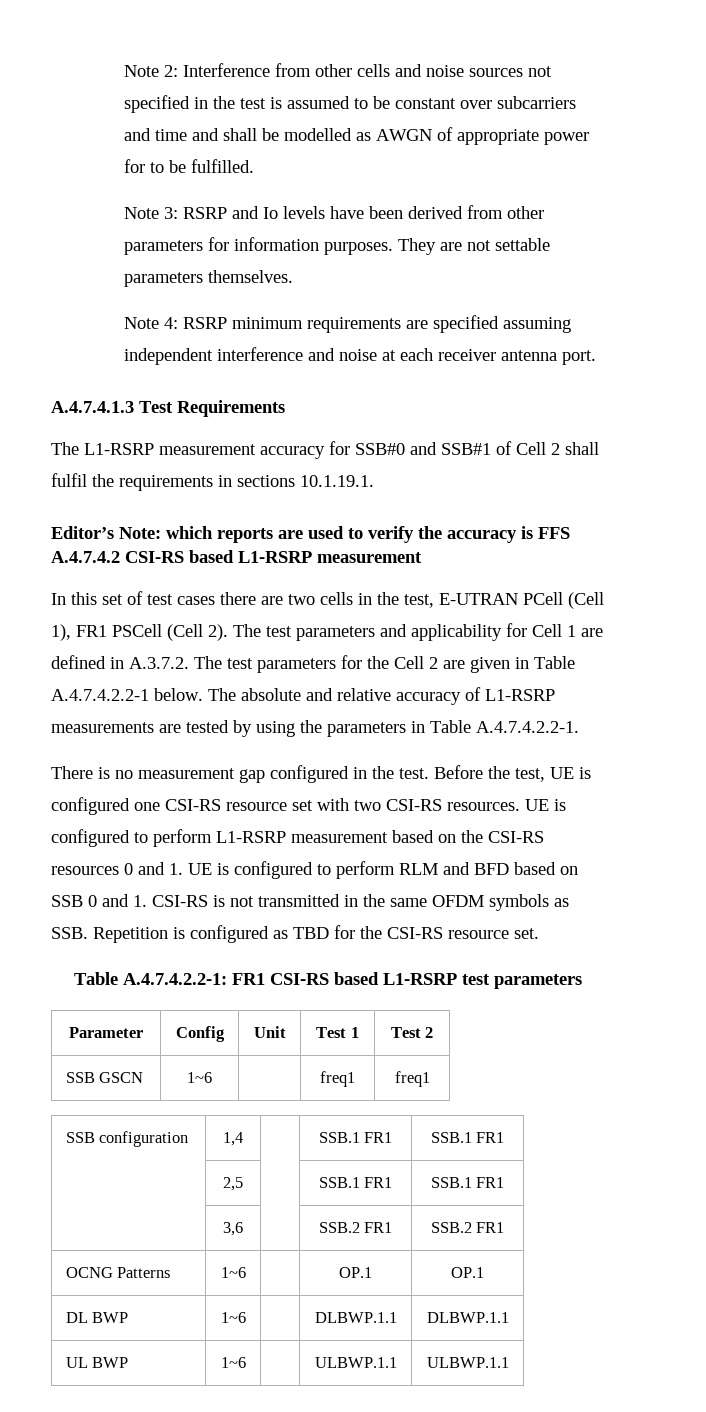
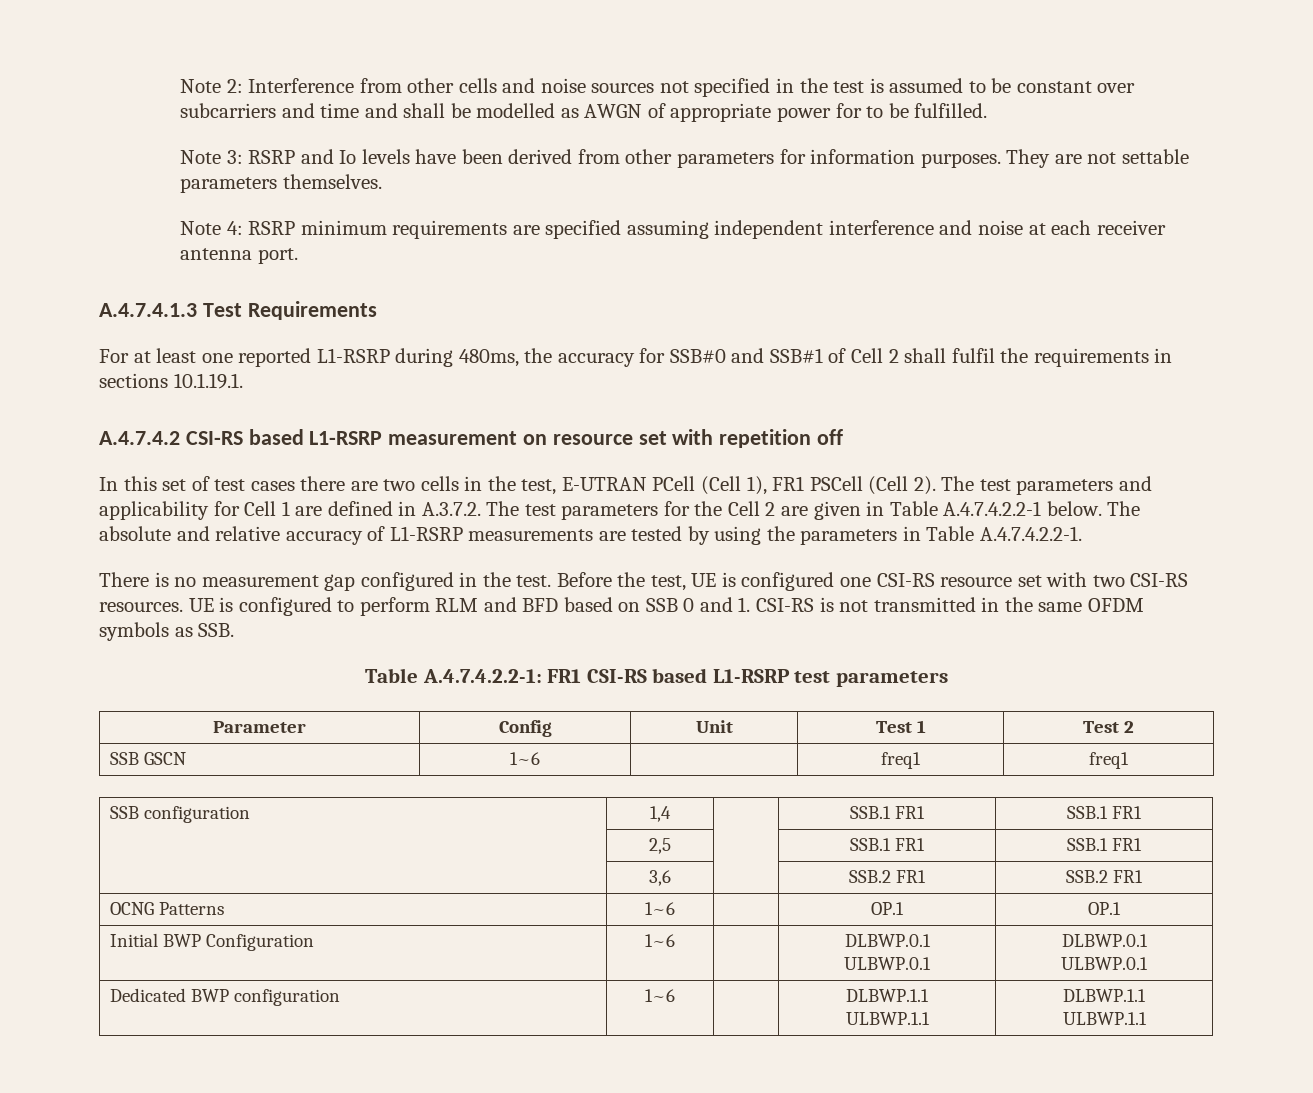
[51,442,256,455] The L1-RSRP measurement -> [99,348,553,367] For at least one reported L1-RSRP during 480ms, the
[51,526,570,543] Editor’s Note: which reports are used to verify the accuracy is FFS -> (243, 381) none
(422, 557) none -> [523,429,844,448] on resource set with repetition off
[216,830,544,843] [51,861,395,879] L1-RSRP measurement based on the CSI-RS resources 0 and 1. UE is configured to perform -> (430, 606) none
[93,925,539,943] Repetition is configured as TBD for the CSI-RS resource set. -> (235, 630) none
[65,1312,129,1323] DL BWP -> [110,933,315,951] [645,934,675,947] [844,934,931,947] [844,957,931,970] [1061,934,1148,947] [1061,957,1148,970] [110,988,341,1006] Initial BWP Configuration | 1~6 | | DLBWP.0.1 // ULBWP.0.1 | DLBWP.0.1 // ULBWP.0.1 // Dedicated BWP configuration
[426,1312,509,1323] [65,1357,129,1368] [220,1357,246,1368] [314,1357,397,1368] [426,1357,509,1368] | DLBWP.1.1 // UL BWP | 1~6 | | ULBWP.1.1 | ULBWP.1.1 -> [845,1012,930,1025] [1063,989,1146,1002] [1062,1012,1147,1025] // ULBWP.1.1 | DLBWP.1.1 // ULBWP.1.1

